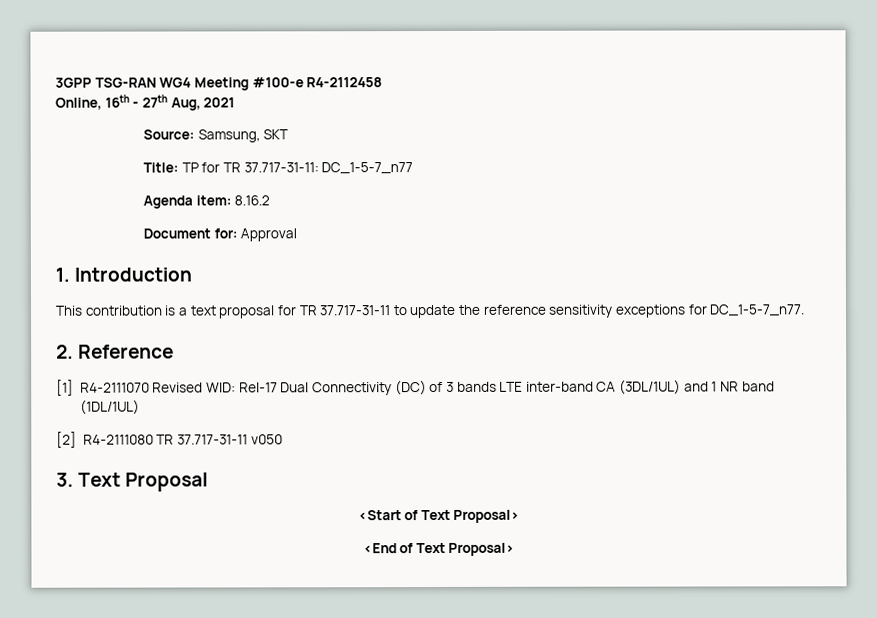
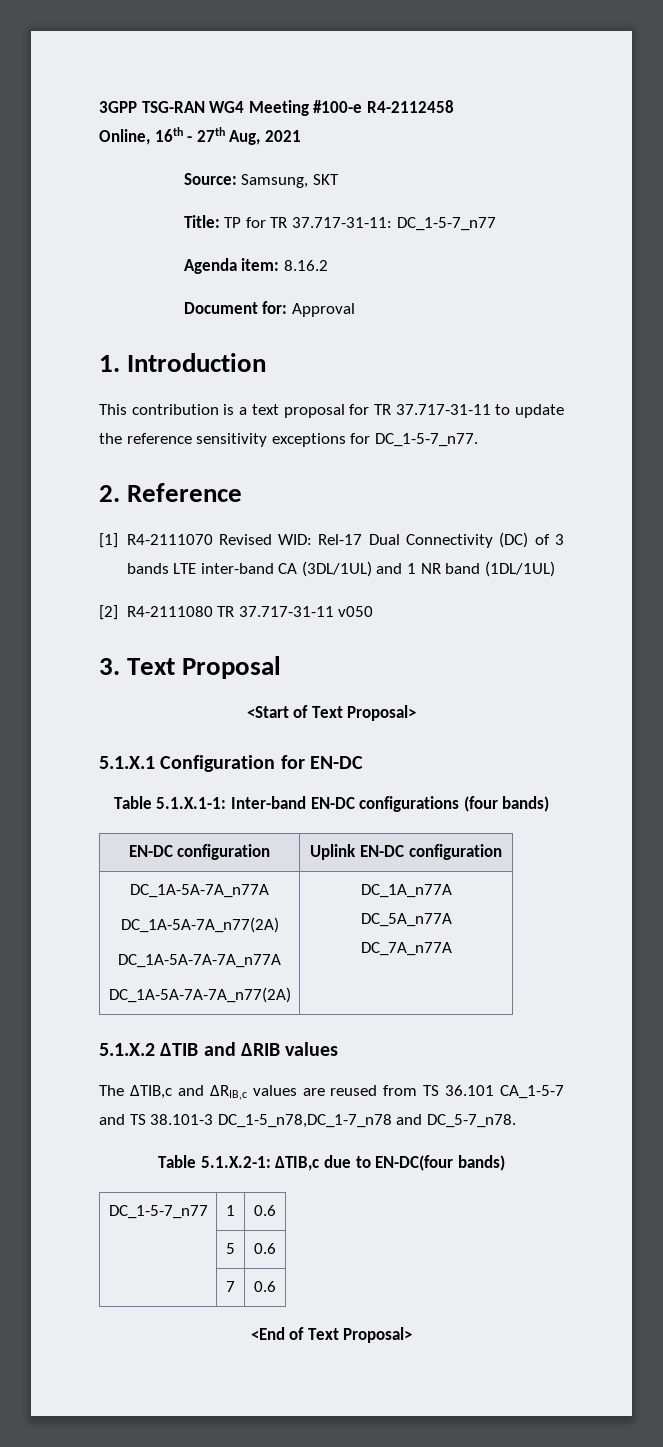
(521, 516) none -> [99,755,363,772] [113,796,550,812] [128,844,271,860] [310,844,502,860] [130,884,269,898] [120,917,279,933] [118,954,281,968] [108,987,291,1003] [360,884,452,898] [360,913,452,927] [360,942,452,956] [99,1042,339,1056] [99,1085,564,1100] [99,1114,516,1128] [158,1155,505,1171] [108,1205,208,1219] [226,1205,235,1216] [254,1205,276,1216] [226,1243,235,1254] [254,1243,276,1254] [226,1281,235,1292] [254,1281,276,1292] // 5.1.X.1 Configuration for EN-DC // Table 5.1.X.1-1: Inter-band EN-DC configurations (four bands) // EN-DC configuration | Uplink EN-DC configuration // DC_1A-5A-7A_n77A // DC_1A-5A-7A_n77(2A) // DC_1A-5A-7A-7A_n77A // DC_1A-5A-7A-7A_n77(2A) | DC_1A_n77A // DC_5A_n77A // DC_7A_n77A // 5.1.X.2 ∆TIB and ∆RIB values // The ΔTIB,c and ΔRIB,c values are reused from TS 36.101 CA_1-5-7 and TS 38.101-3 DC_1-5_n78,DC_1-7_n78 and DC_5-7_n78. // Table 5.1.X.2-1: ΔTIB,c due to EN-DC(four bands) // DC_1-5-7_n77 | 1 | 0.6 // | 5 | 0.6 // | 7 | 0.6

